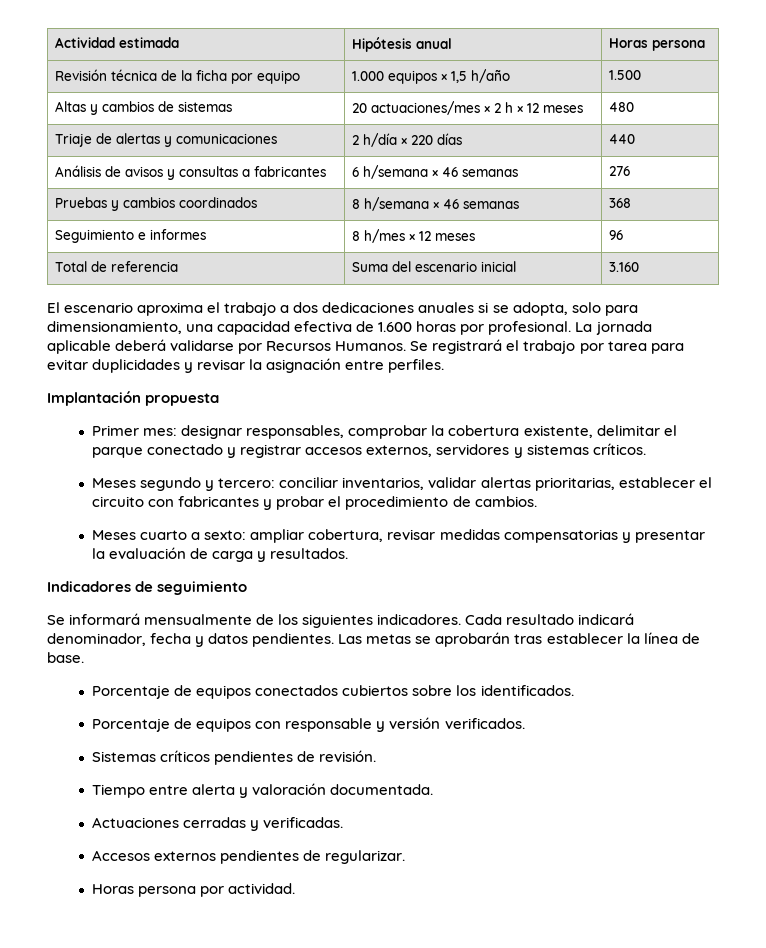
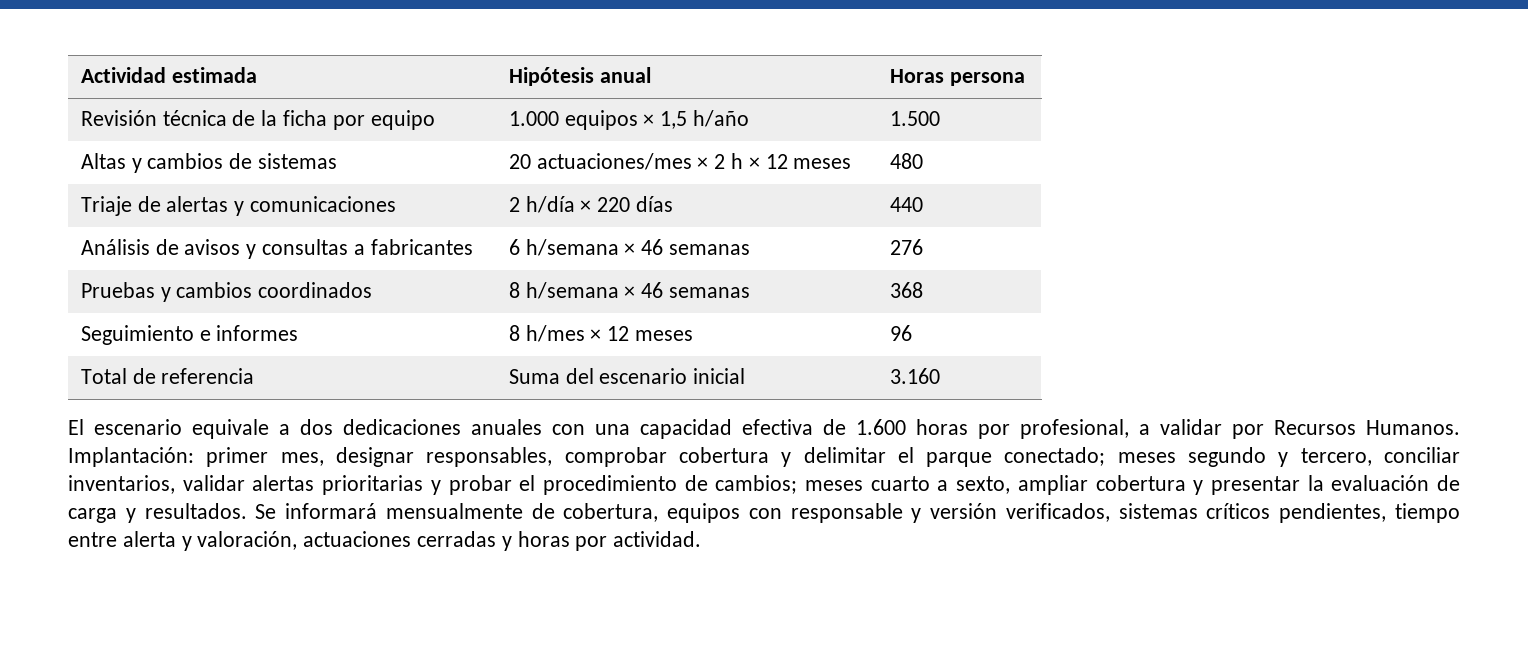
[137,302,277,316] aproxima el trabajo -> [192,419,269,439] equivale
[478,302,638,316] [47,321,182,334] si se adopta, solo para dimensionamiento, -> [552,424,585,435] con
[488,321,652,335] [47,339,684,354] [47,358,445,373] [47,391,220,406] [92,425,677,439] [92,443,646,458] [92,478,137,488] profesional. La jornada aplicable deberá validarse por Recursos Humanos. Se registrará el trabajo por tarea para evitar duplicidades y revisar la asignación entre perfiles. // Implantación propuesta // Primer mes: designar responsables, comprobar la cobertura existente, delimitar el parque conectado y registrar accesos externos, servidores y sistemas críticos. // Meses -> [1020,419,1460,439] [68,447,1176,467] profesional, a validar por Recursos Humanos. Implantación: primer mes, designar responsables, comprobar cobertura y delimitar el parque conectado; meses
[218,478,276,488] tercero: -> [1300,448,1372,466] tercero,
[534,477,712,491] [92,496,260,507] prioritarias, establecer el circuito con fabricantes -> [322,475,424,495] prioritarias
[474,496,537,507] [92,529,618,543] cambios. // Meses cuarto a sexto: ampliar cobertura, revisar medidas compensatorias -> [715,475,1186,495] cambios; meses cuarto a sexto, ampliar cobertura
[47,581,248,595] // Indicadores de seguimiento // -> (247, 511) none
[278,613,635,628] [47,632,700,647] [47,652,84,663] [92,685,574,699] [92,718,193,732] los siguientes indicadores. Cada resultado indicará denominador, fecha y datos pendientes. Las metas se aprobarán tras establecer la línea de base. // Porcentaje de equipos conectados cubiertos sobre los identificados. // Porcentaje de -> [563,503,659,522] cobertura,
[444,718,525,729] [92,750,377,765] [92,783,434,798] [92,817,344,831] [92,850,406,864] [92,884,197,897] verificados. // Sistemas críticos pendientes de revisión. // Tiempo entre alerta y valoración documentada. // Actuaciones cerradas y verificadas. // Accesos externos pendientes de regularizar. // Horas persona -> [1005,503,1460,523] [68,531,570,551] verificados, sistemas críticos pendientes, tiempo entre alerta y valoración, actuaciones cerradas y horas

